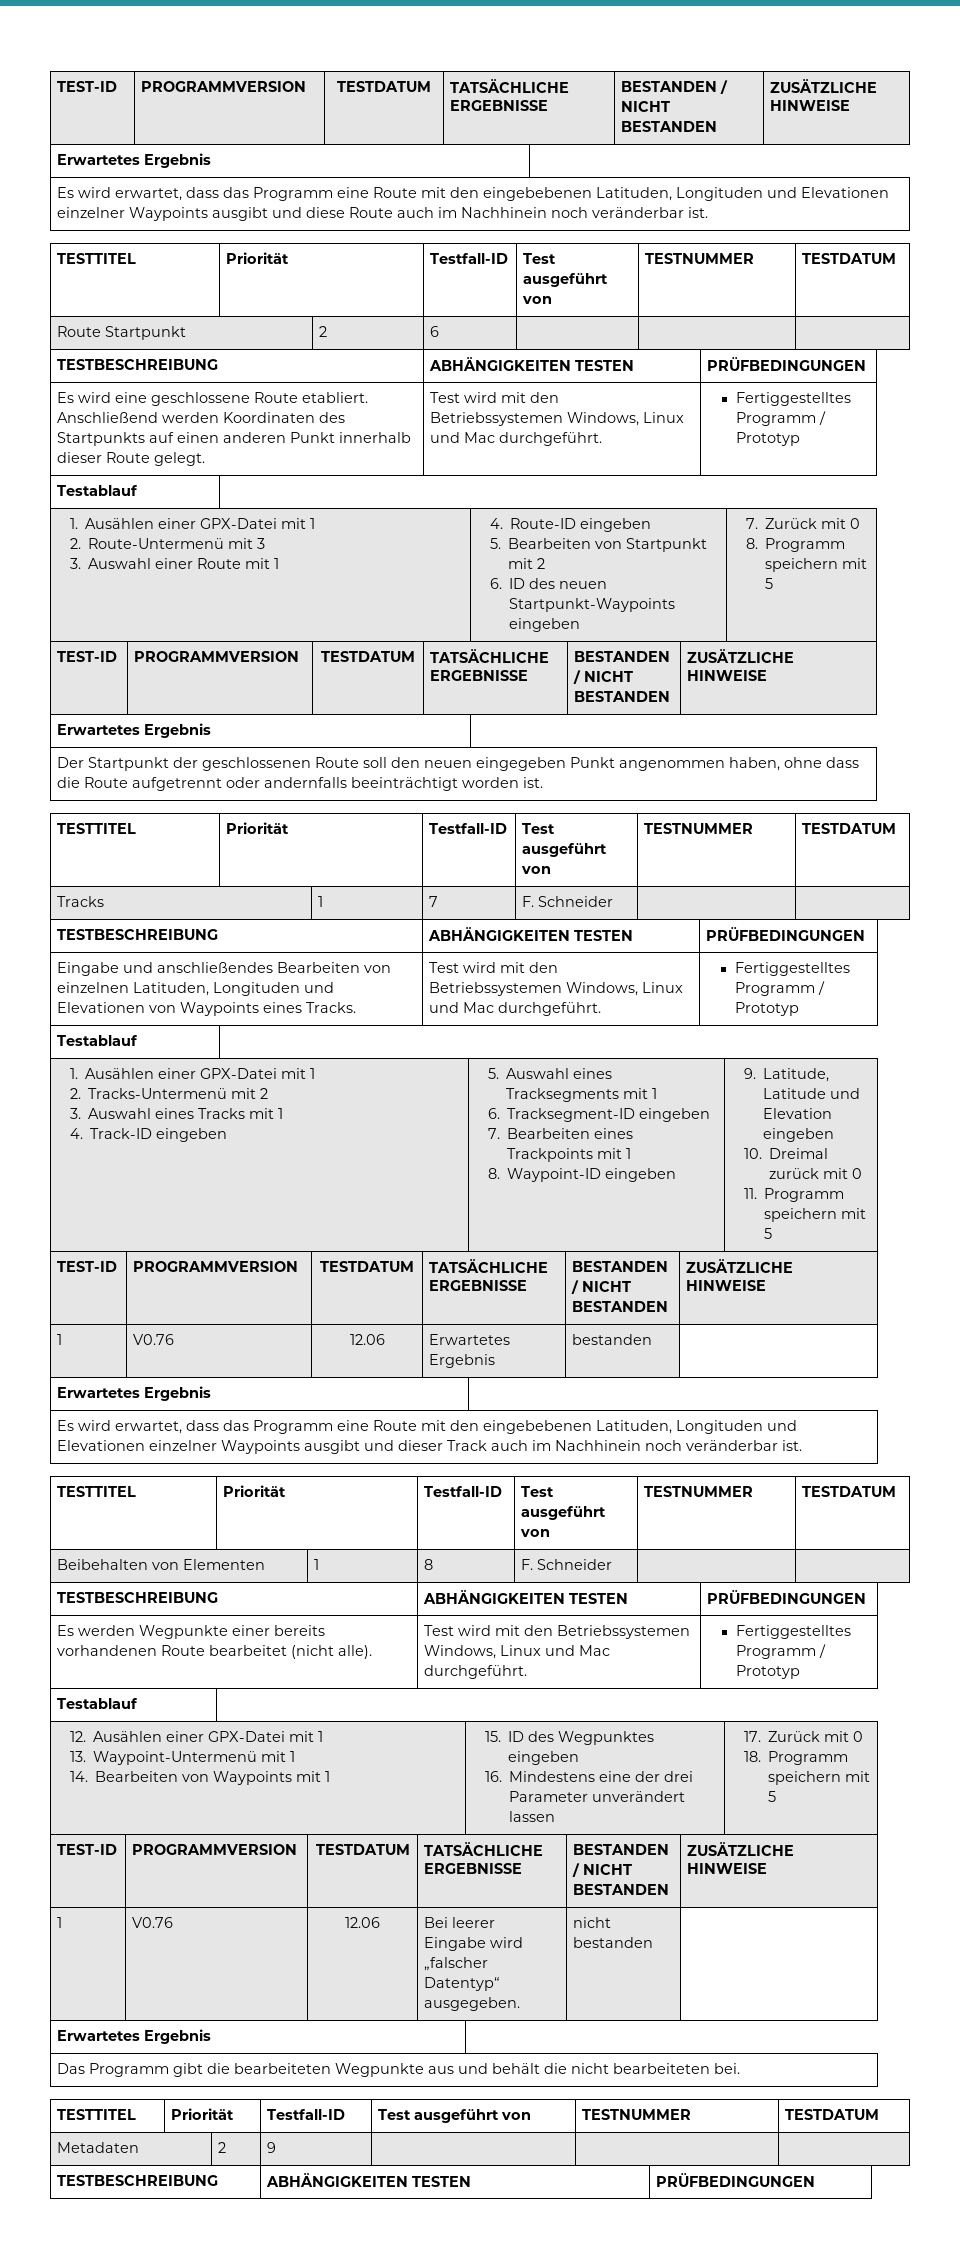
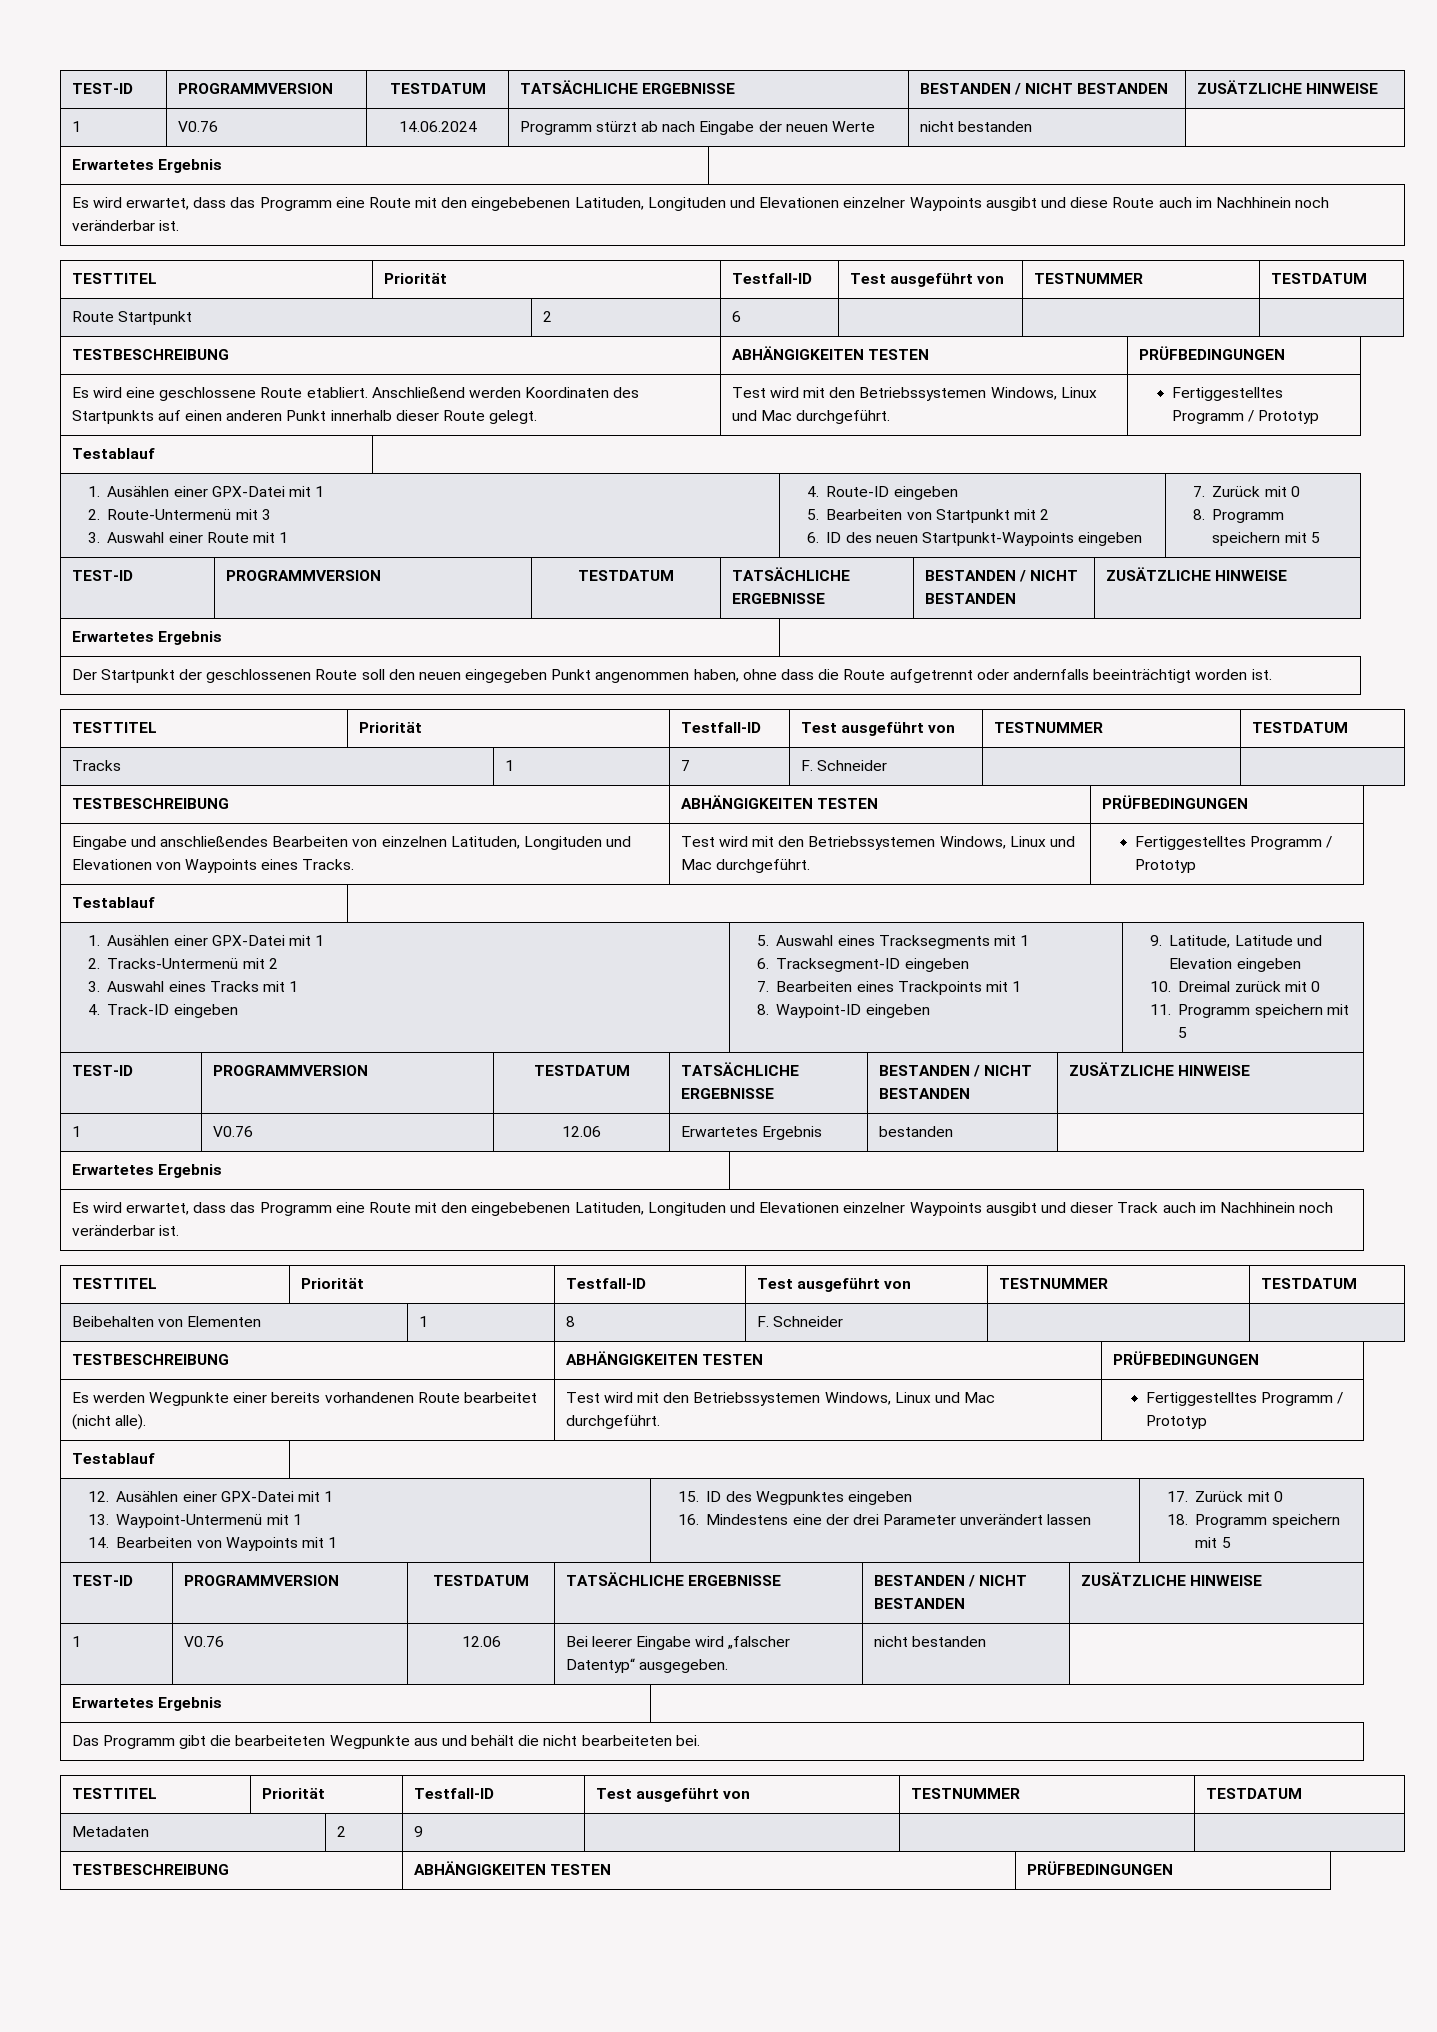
(850, 105) none -> [71,121,81,132] [177,121,218,132] [398,121,477,132] [519,121,875,135] [919,121,1032,132] // 1 | V0.76 | 14.06.2024 | Programm stürzt ab nach Eingabe der neuen Werte | nicht bestanden |

